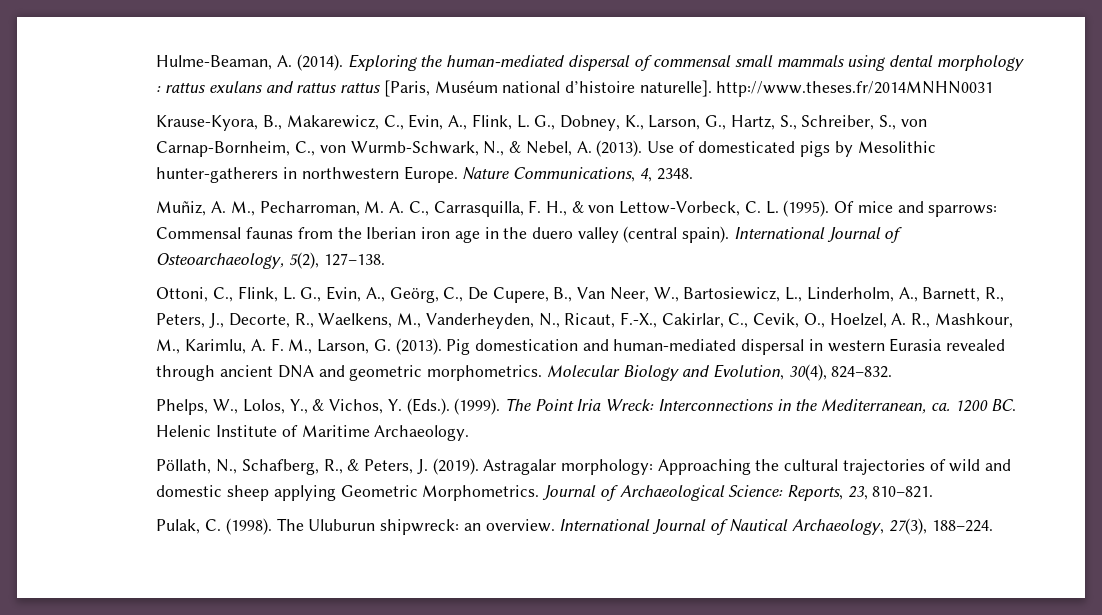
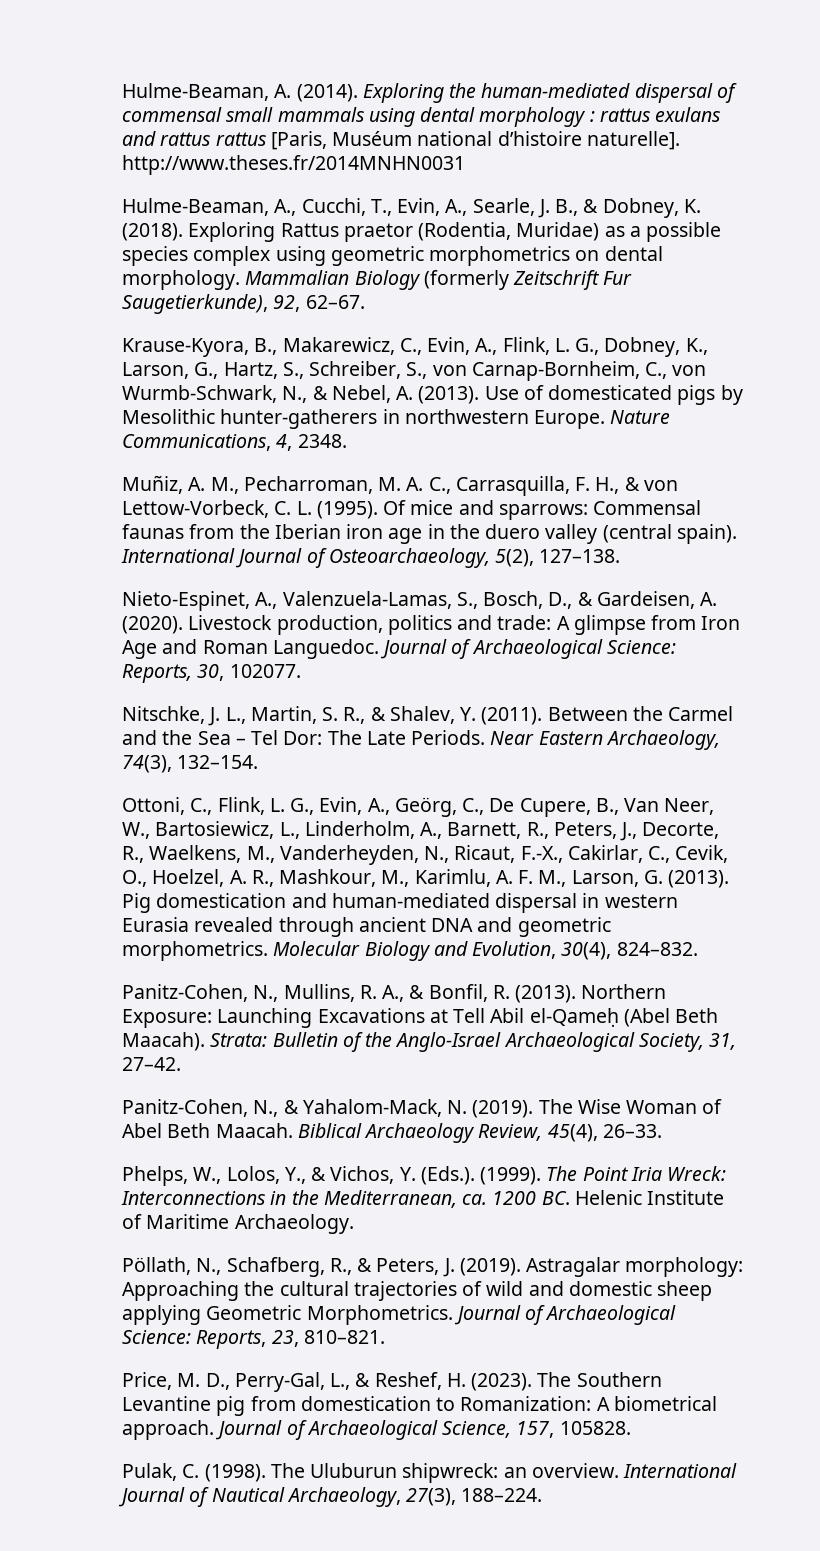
(994, 89) none -> [121,198,701,218] [121,222,722,242] [121,246,663,266] [121,270,633,290] [121,294,365,314] // Hulme-Beaman, A., Cucchi, T., Evin, A., Searle, J. B., & Dobney, K. (2018). Exploring Rattus praetor (Rodentia, Muridae) as a possible species complex using geometric morphometrics on dental morphology. Mammalian Biology (formerly Zeitschrift Fur Saugetierkunde), 92, 62–67.
(385, 259) none -> [121,591,718,611] [121,615,741,635] [121,639,676,659] [121,664,301,683] [121,706,734,726] [121,730,720,750] [121,755,259,773] // Nieto-Espinet, A., Valenzuela-Lamas, S., Bosch, D., & Gardeisen, A. (2020). Livestock production, politics and trade: A glimpse from Iron Age and Roman Languedoc. Journal of Archaeological Science: Reports, 30, 102077. // Nitschke, J. L., Martin, S. R., & Shalev, Y. (2011). Between the Carmel and the Sea – Tel Dor: The Late Periods. Near Eastern Archaeology, 74(3), 132–154.
(893, 372) none -> [121,984,667,1003] [121,1008,719,1028] [121,1032,737,1052] [121,1057,181,1071] [121,1099,723,1118] [121,1123,662,1143] // Panitz-Cohen, N., Mullins, R. A., & Bonfil, R. (2013). Northern Exposure: Launching Excavations at Tell Abil el-Qameḥ (Abel Beth Maacah). Strata: Bulletin of the Anglo-Israel Archaeological Society, 31, 27–42. // Panitz-Cohen, N., & Yahalom-Mack, N. (2019). The Wise Woman of Abel Beth Maacah. Biblical Archaeology Review, 45(4), 26–33.
(934, 492) none -> [121,1372,662,1392] [121,1396,717,1416] [121,1420,631,1440] // Price, M. D., Perry-Gal, L., & Reshef, H. (2023). The Southern Levantine pig from domestication to Romanization: A biometrical approach. Journal of Archaeological Science, 157, 105828.

